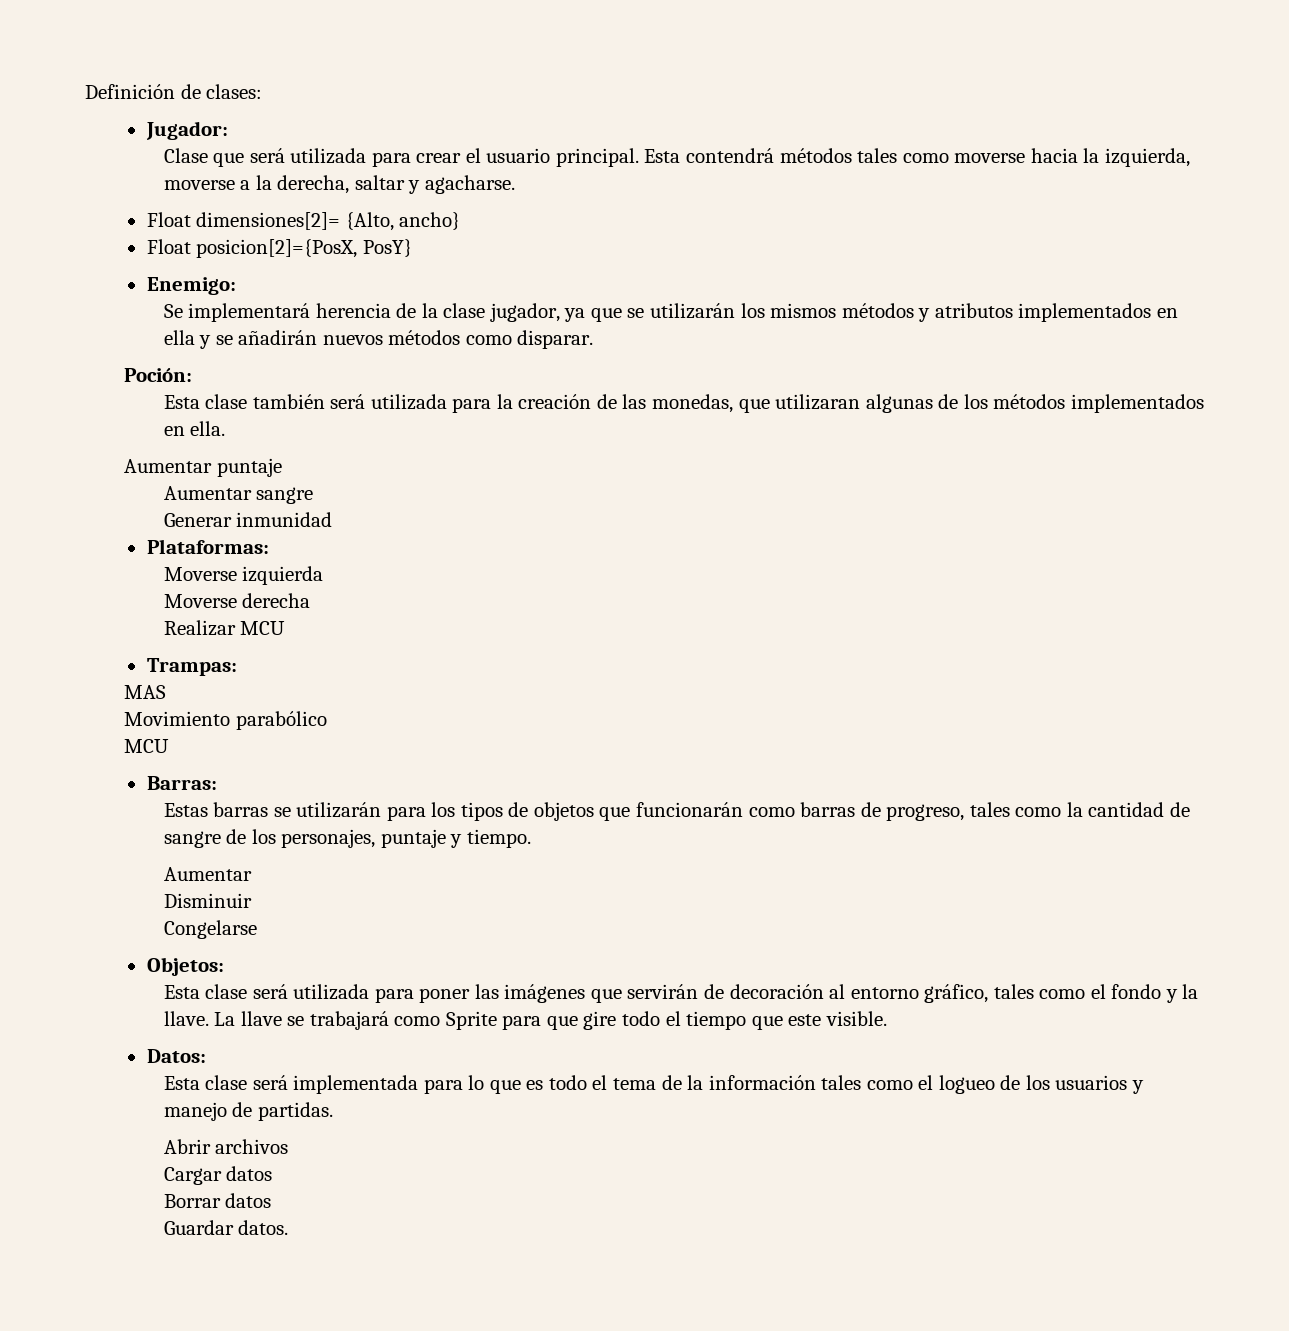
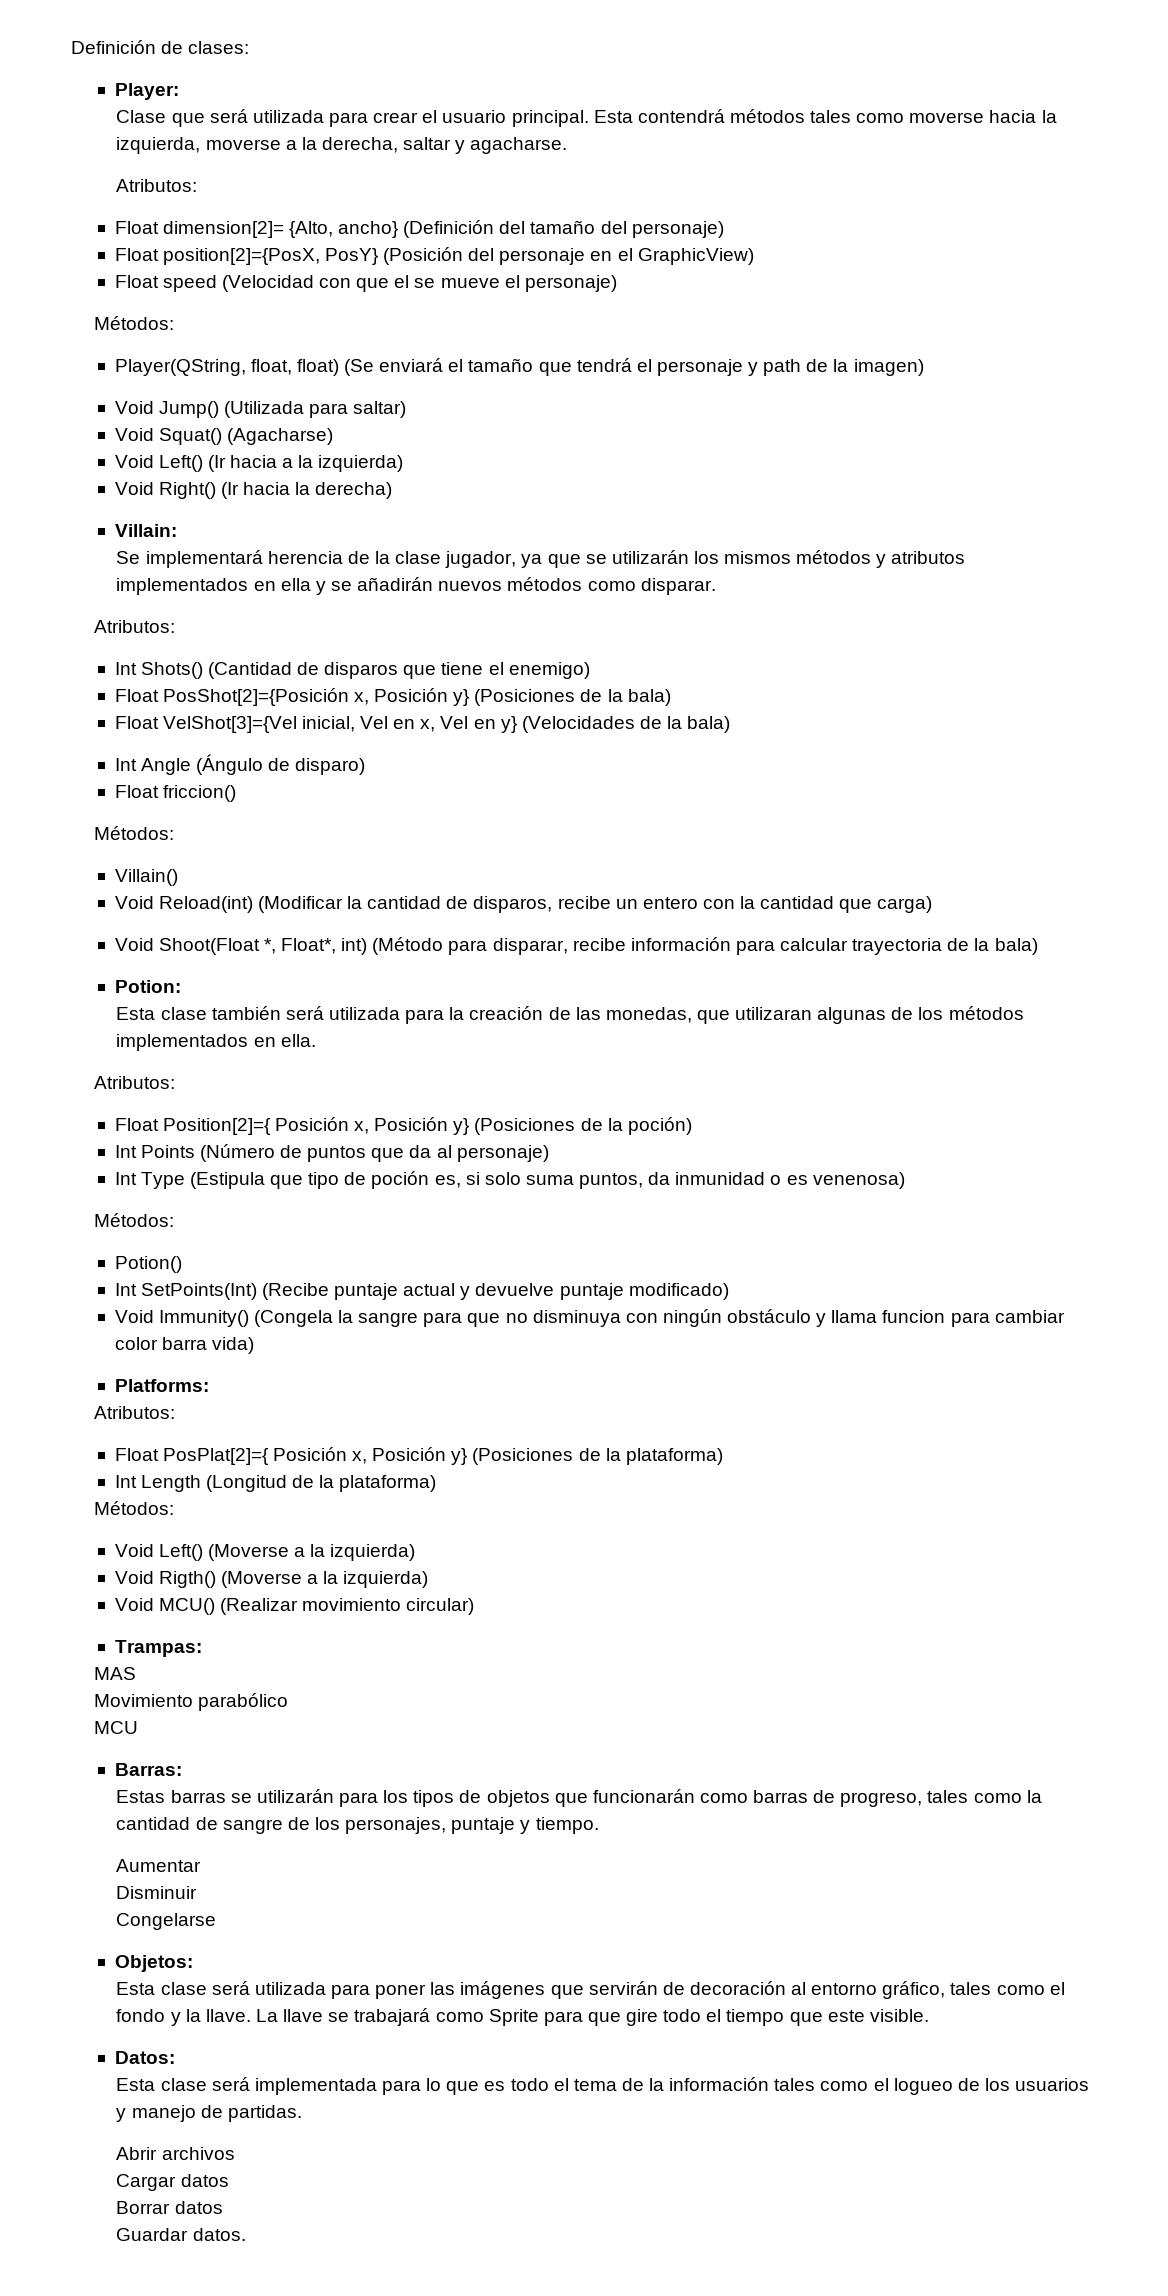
[145,121,228,140] Jugador: -> [114,83,179,100] Player:
[146,212,341,230] // Float dimensiones[2]= -> [116,179,198,192] [114,221,284,238] // Atributos: // Float dimension[2]=
[146,239,358,258] // Float posicion[2]={PosX, -> [403,220,724,238] [114,248,320,265] (Definición del tamaño del personaje) // Float position[2]={PosX,
[146,277,236,295] // Enemigo: -> [383,247,754,265] [114,275,617,292] [93,316,174,330] [114,358,924,376] [114,401,407,418] [114,428,333,445] [114,455,404,472] [114,482,393,499] [114,524,177,537] (Posición del personaje en el GraphicView) // Float speed (Velocidad con que el se mueve el personaje) // Métodos: // Player(QString, float, float) (Se enviará el tamaño que tendrá el personaje y path de la imagen) // Void Jump() (Utilizada para saltar) // Void Squat() (Agacharse) // Void Left() (Ir hacia a la izquierda) // Void Right() (Ir hacia la derecha) // Villain:
[124,368,193,382] Poción: -> [93,620,175,633] [114,662,590,679] [114,688,671,706] [114,716,731,733] [114,754,366,775] [114,785,236,802] [93,826,174,840] [114,869,178,886] [114,896,933,913] [114,937,1038,955] [114,980,181,993] Atributos: // Int Shots() (Cantidad de disparos que tiene el enemigo) // Float PosShot[2]={Posición x, Posición y} (Posiciones de la bala) // Float VelShot[3]={Vel inicial, Vel en x, Vel en y} (Velocidades de la bala) // Int Angle (Ángulo de disparo) // Float friccion() // Métodos: // Villain() // Void Reload(int) (Modificar la cantidad de disparos, recibe un entero con la cantidad que carga) // Void Shoot(Float *, Float*, int) (Método para disparar, recibe información para calcular trayectoria de la bala) // Potion:
[124,458,282,477] [163,486,314,504] [163,512,333,527] [146,539,269,554] [163,566,324,585] [163,593,311,608] [163,620,286,636] Aumentar puntaje // Aumentar sangre // Generar inmunidad // Plataformas: // Moverse izquierda // Moverse derecha // Realizar MCU -> [93,1076,175,1089] [114,1117,692,1135] [114,1144,549,1162] [114,1171,905,1189] [93,1213,174,1227] [114,1256,182,1273] [114,1283,729,1300] [114,1309,1065,1327] [114,1337,254,1354] [114,1379,209,1392] [93,1406,175,1419] [114,1447,723,1465] [114,1475,437,1492] [93,1501,174,1515] [114,1544,416,1561] [114,1571,429,1588] [114,1598,475,1615] Atributos: // Float Position[2]={ Posición x, Posición y} (Posiciones de la poción) // Int Points (Número de puntos que da al personaje) // Int Type (Estipula que tipo de poción es, si solo suma puntos, da inmunidad o es venenosa) // Métodos: // Potion() // Int SetPoints(Int) (Recibe puntaje actual y devuelve puntaje modificado) // Void Immunity() (Congela la sangre para que no disminuya con ningún obstáculo y llama funcion para cambiar color barra vida) // Platforms: // Atributos: // Float PosPlat[2]={ Posición x, Posición y} (Posiciones de la plataforma) // Int Length (Longitud de la plataforma) // Métodos: // Void Left() (Moverse a la izquierda) // Void Rigth() (Moverse a la izquierda) // Void MCU() (Realizar movimiento circular)

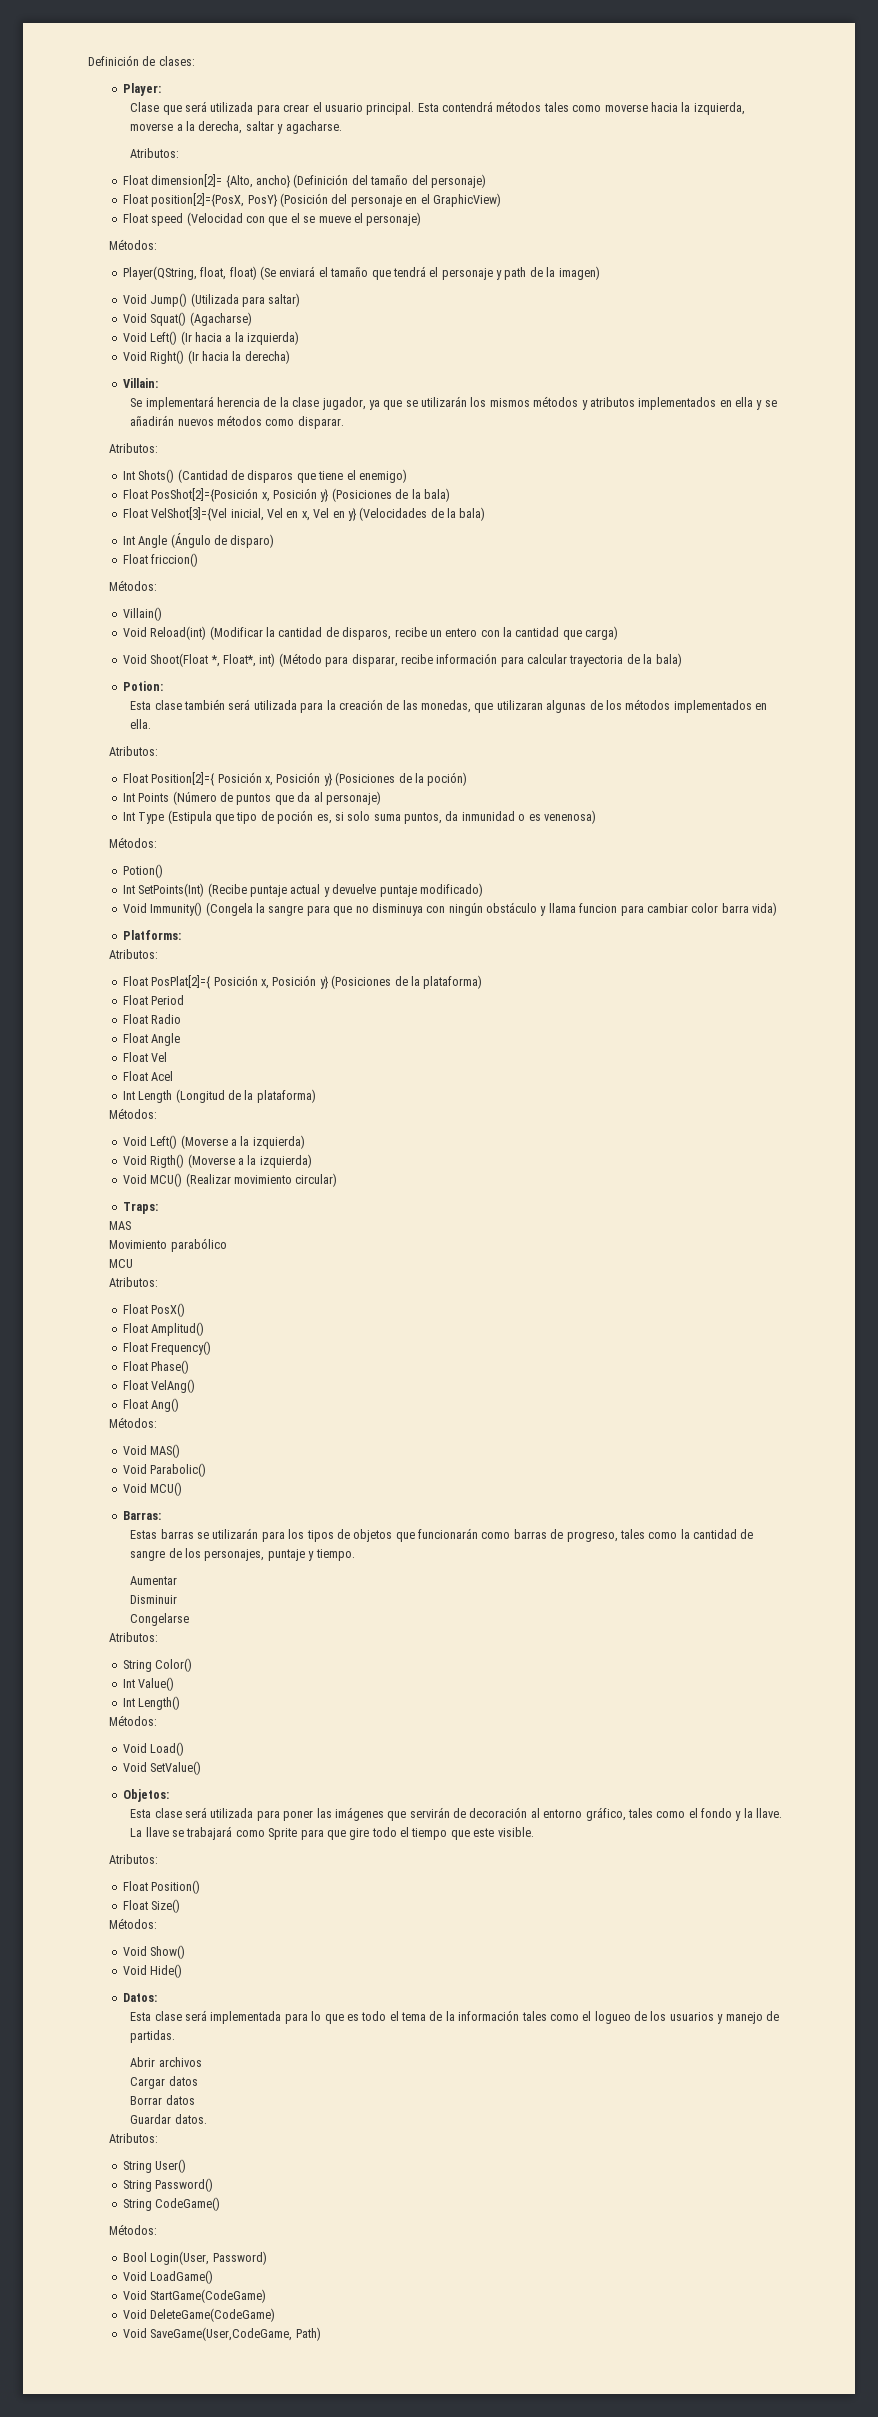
(723, 1456) none -> [122,995,185,1005] [122,1014,182,1024] [122,1033,181,1046] [122,1052,168,1062] [122,1071,174,1081] // Float Period // Float Radio // Float Angle // Float Vel // Float Acel
[114,1640,202,1657] Trampas: -> [122,1202,158,1214] Traps:
(138, 1727) none -> [109,1277,159,1287] [122,1303,186,1317] [122,1322,205,1336] [122,1341,212,1355] [122,1360,190,1374] [122,1379,196,1393] [122,1398,180,1412] [109,1417,158,1428] [122,1444,181,1458] [122,1463,207,1477] [122,1482,183,1496] // Atributos: // Float PosX() // Float Amplitud() // Float Frequency() // Float Phase() // Float VelAng() // Float Ang() // Métodos: // Void MAS() // Void Parabolic() // Void MCU()
(217, 1921) none -> [109,1632,159,1642] [122,1658,193,1672] [122,1677,175,1691] [122,1696,181,1710] [109,1715,158,1726] [122,1742,185,1756] [122,1761,202,1775] // Atributos: // String Color() // Int Value() // Int Length() // Métodos: // Void Load() // Void SetValue()
(929, 2015) none -> [109,1854,159,1864] [122,1880,201,1894] [122,1899,181,1913] [109,1918,158,1929] [122,1945,186,1959] [122,1964,183,1978] // Atributos: // Float Position() // Float Size() // Métodos: // Void Show() // Void Hide()
(246, 2234) none -> [109,2133,159,2143] [122,2159,187,2173] [122,2178,214,2192] [122,2197,221,2211] [109,2224,158,2235] [122,2251,267,2265] [122,2270,214,2284] [122,2289,267,2303] [122,2308,276,2322] [122,2327,321,2341] // Atributos: // String User() // String Password() // String CodeGame() // Métodos: // Bool Login(User, Password) // Void LoadGame() // Void StartGame(CodeGame) // Void DeleteGame(CodeGame) // Void SaveGame(User,CodeGame, Path)

